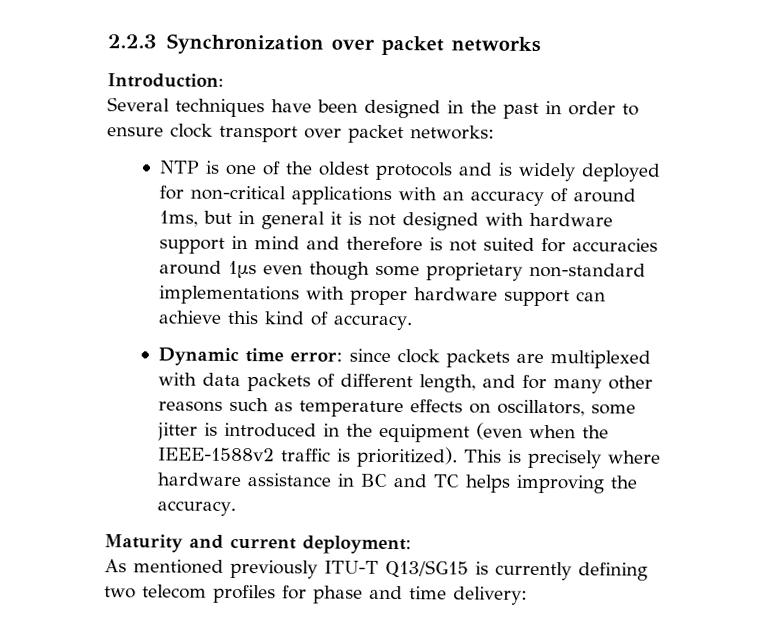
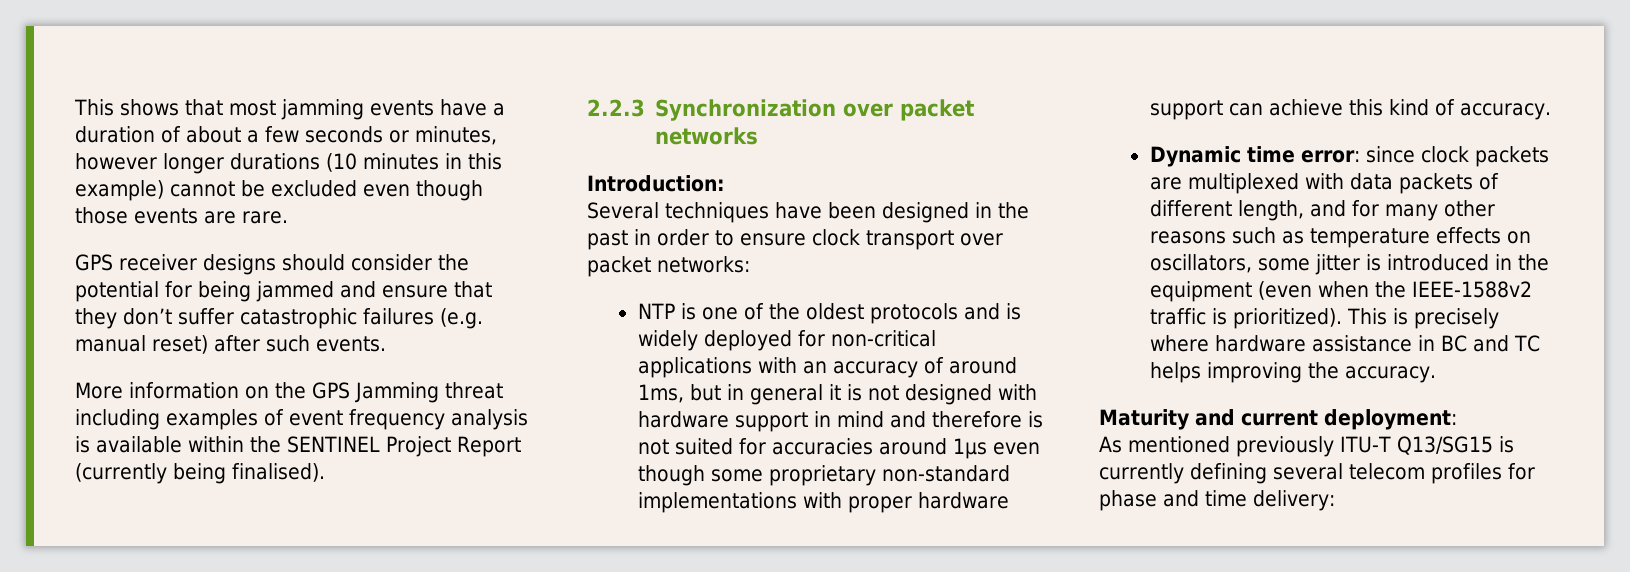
(107, 41) none -> [74,99,505,120] [75,126,497,145] [75,153,502,174] [75,180,483,201] [75,207,288,224] [75,254,469,275] [75,281,492,302] [75,308,483,329] [75,335,386,354] [75,382,503,403] [75,409,528,430] [75,436,521,457] [75,463,325,484] This shows that most jamming events have a duration of about a few seconds or minutes, however longer durations (10 minutes in this example) cannot be excluded even though those events are rare. // GPS receiver designs should consider the potential for being jammed and ensure that they don’t suffer catastrophic failures (e.g. manual reset) after such events. // More information on the GPS Jamming threat including examples of event frequency analysis is available within the SENTINEL Project Report (currently being finalised). //
[104,586,136,599] two -> [1273,463,1343,480] several

